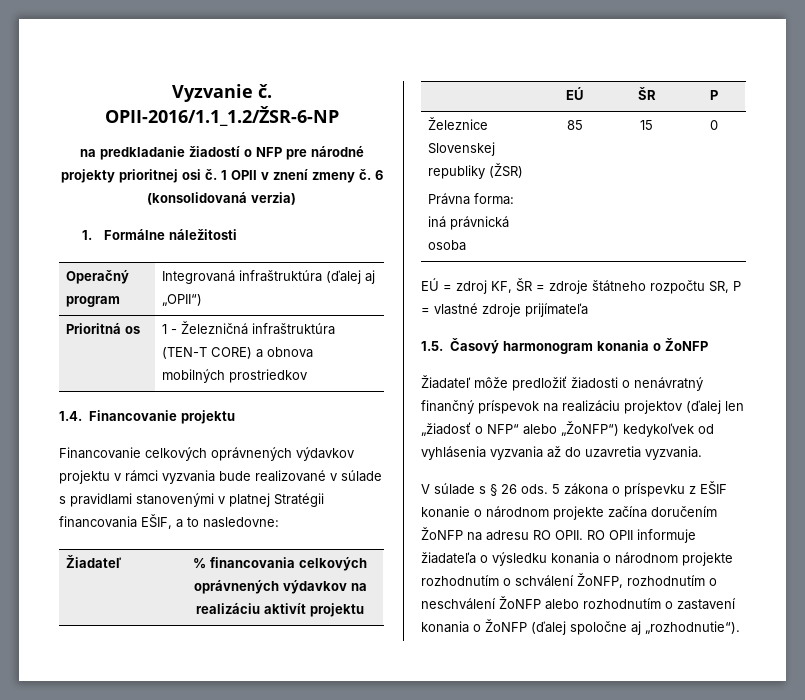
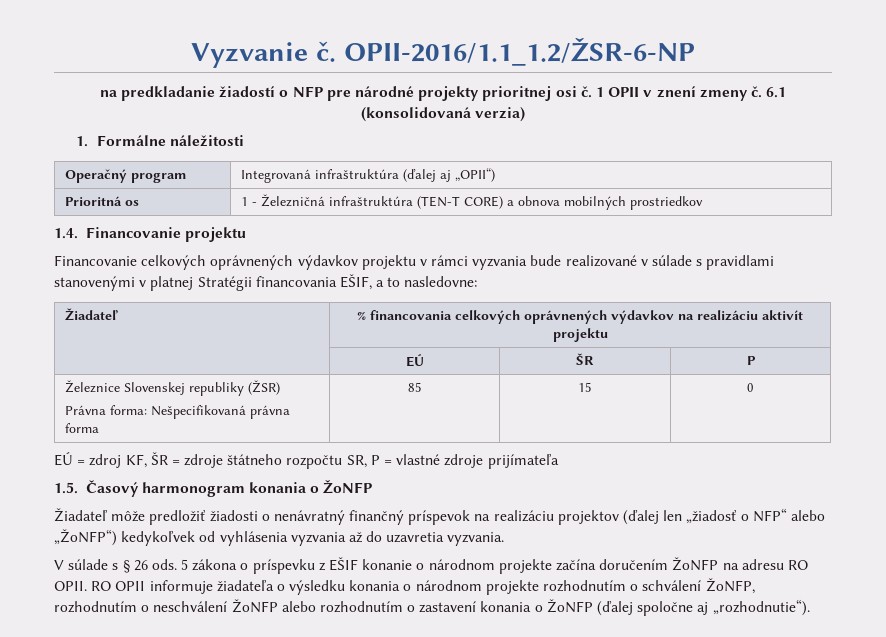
[374,170,383,180] 6 -> [766,87,787,98] 6.1
[428,216,510,230] [428,240,467,251] iná právnická osoba -> [150,405,290,419] [64,423,99,433] Nešpecifikovaná právna forma

